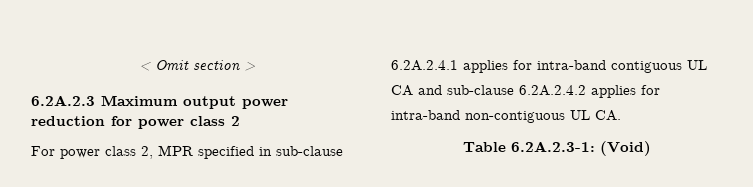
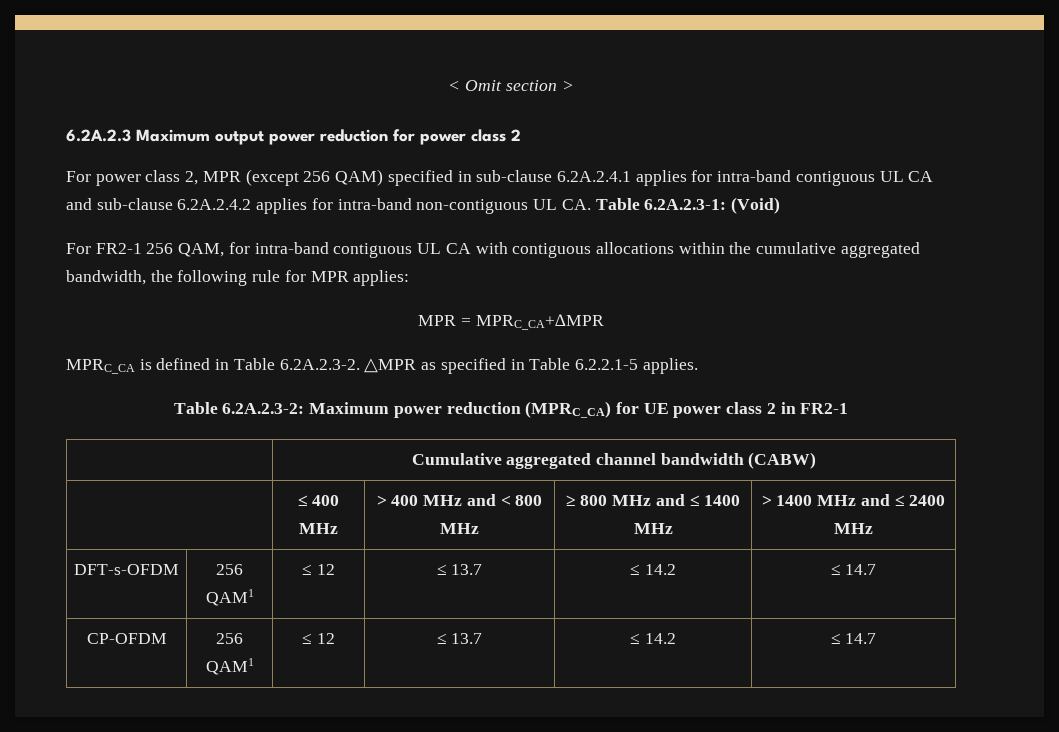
(193, 150) none -> [245,169,384,186] (except 256 QAM)
(621, 115) // -> (591, 204) none
(651, 148) none -> [66,242,920,258] [66,270,410,286] [418,314,604,330] [66,358,698,374] [173,401,849,418] [411,452,817,469] [297,495,340,506] [299,523,338,534] [376,494,543,506] [440,523,479,534] [565,494,741,506] [633,523,673,534] [761,494,946,506] [834,523,873,534] [74,564,179,575] [216,564,243,575] [205,589,254,606] [302,564,335,575] [436,564,483,575] [630,564,676,575] [830,564,877,575] [86,633,167,644] [216,633,243,644] [205,658,254,675] [302,633,335,644] [436,633,483,644] [630,633,676,644] [830,633,877,644] // For FR2-1 256 QAM, for intra-band contiguous UL CA with contiguous allocations within the cumulative aggregated bandwidth, the following rule for MPR applies: // MPR = MPRC_CA+∆MPR // MPRC_CA is defined in Table 6.2A.2.3-2. △MPR as specified in Table 6.2.2.1-5 applies. // Table 6.2A.2.3-2: Maximum power reduction (MPRC_CA) for UE power class 2 in FR2-1 // | Cumulative aggregated channel bandwidth (CABW) // | ≤ 400 MHz | > 400 MHz and < 800 MHz | ≥ 800 MHz and ≤ 1400 MHz | > 1400 MHz and ≤ 2400 MHz // DFT-s-OFDM | 256 QAM1 | ≤ 12 | ≤ 13.7 | ≤ 14.2 | ≤ 14.7 // CP-OFDM | 256 QAM1 | ≤ 12 | ≤ 13.7 | ≤ 14.2 | ≤ 14.7

